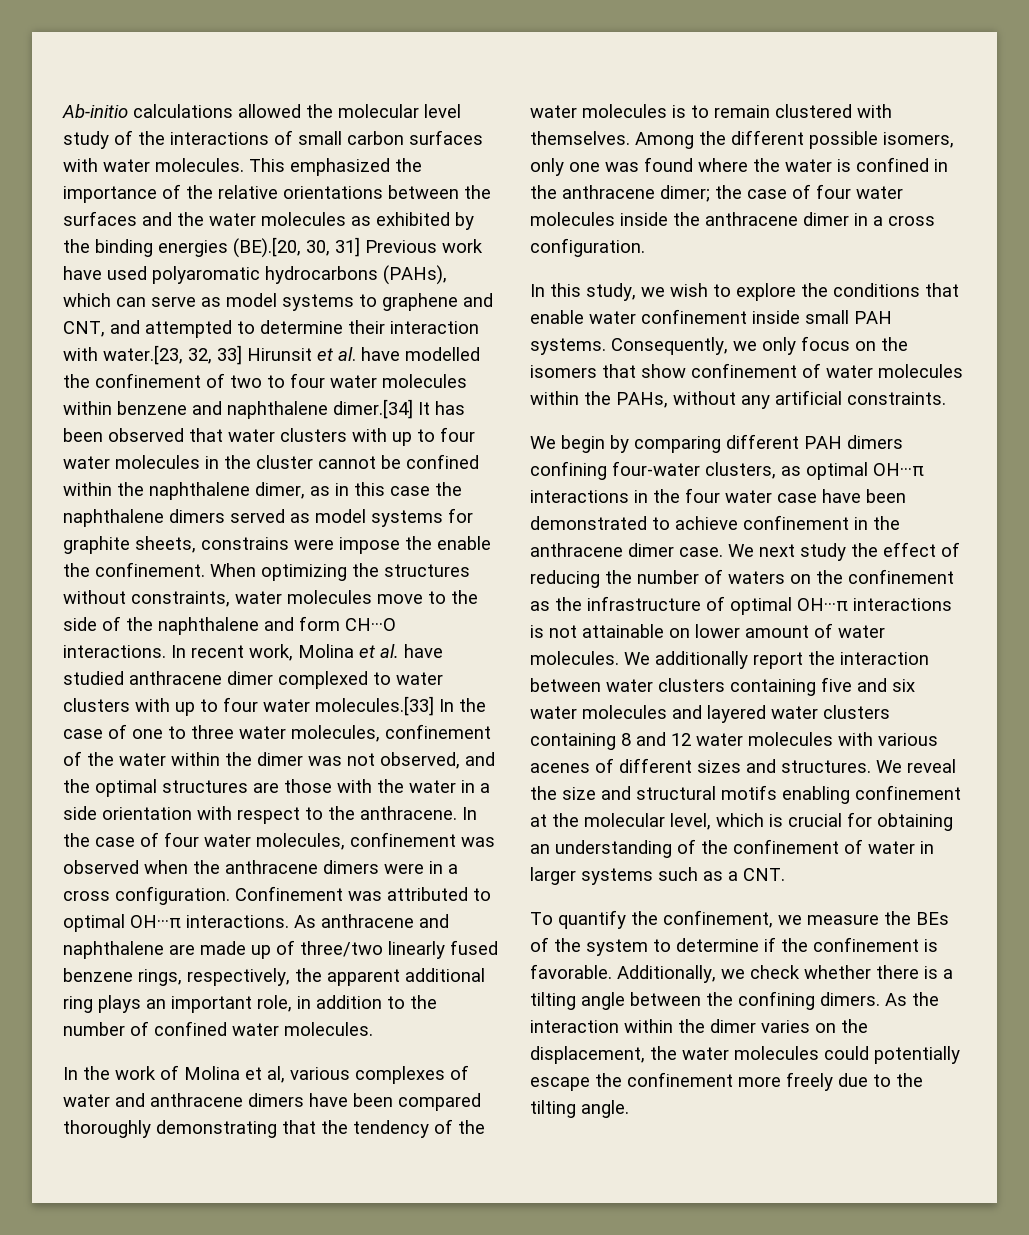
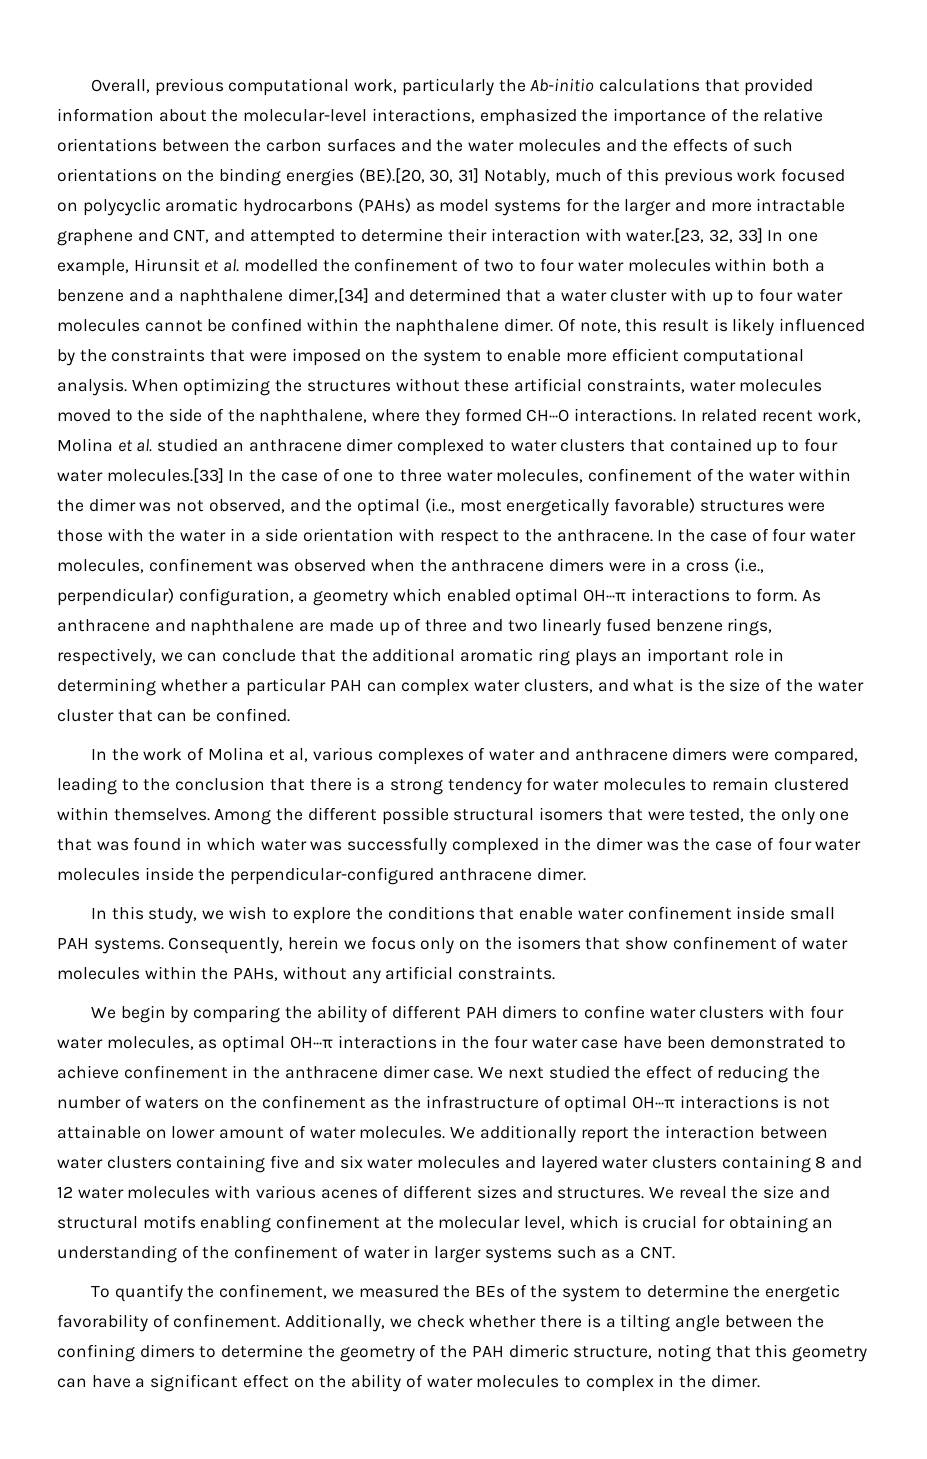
[62,104,461,118] [63,130,483,149] [63,158,285,172] Ab-initio calculations allowed the molecular level study of the interactions of small carbon surfaces with water molecules. This -> [90,78,814,96] [57,108,475,123] Overall, previous computational work, particularly the Ab-initio calculations that provided information about the molecular-level interactions,
(491, 192) none -> [266,139,323,152] carbon
[351,212,474,230] as exhibited by -> [605,138,794,152] [57,168,183,182] and the effects of such orientations on
[365,239,483,253] [63,265,447,285] [63,293,377,311] Previous work have used polyaromatic hydrocarbons (PAHs), which can serve as model systems to -> [483,168,846,186] [57,198,846,216] Notably, much of this previous work focused on polycyclic aromatic hydrocarbons (PAHs) as model systems for the larger and more intractable
(242, 355) none -> [767,230,819,242] [57,259,129,276] In one example,
[361,347,400,361] have -> (240, 265) none
[117,399,465,419] [63,428,347,442] benzene and naphthalene dimer.[34] It has been observed that water clusters -> [772,259,825,272] [57,288,668,306] both a benzene and a naphthalene dimer,[34] and determined that a water cluster
[205,455,313,469] in the cluster -> (140, 325) none
[255,482,462,499] [63,508,473,527] [63,536,491,554] [63,562,205,577] dimer, as in this case the naphthalene dimers served as model systems for graphite sheets, constrains were impose the enable the confinement. -> [504,318,866,336] [57,348,805,366] [57,378,127,396] dimer. Of note, this result is likely influenced by the constraints that were imposed on the system to enable more efficient computational analysis.
(126, 597) none -> [464,378,583,392] these artificial
[377,594,423,604] move -> [57,409,111,422] moved
[158,616,340,635] naphthalene and form -> [259,408,522,426] naphthalene, where they formed
(186, 651) none -> [701,409,758,422] related
[404,644,443,658] [63,671,124,685] have studied -> [157,438,244,452] studied an
[135,698,170,712] with -> [629,438,752,452] that contained
[162,780,279,793] structures are -> [424,498,826,516] (i.e., most energetically favorable) structures were
[115,886,491,905] [63,914,289,932] configuration. Confinement was attributed to optimal OH···π interactions. -> [733,558,764,573] [57,588,798,606] (i.e., perpendicular) configuration, a geometry which enabled optimal OH···π interactions to form.
[300,941,383,957] three/two -> [425,619,538,632] three and two
[295,968,485,986] [63,995,437,1013] [63,1021,373,1036] the apparent additional ring plays an important role, in addition to the number of confined water molecules. -> [160,648,785,666] [57,678,864,696] [57,708,290,722] we can conclude that the additional aromatic ring plays an important role in determining whether a particular PAH can complex water clusters, and what is the size of the water cluster that can be confined.
[309,1093,481,1111] [63,1119,485,1138] [530,104,686,118] have been compared thoroughly demonstrating that the tendency of the water molecules is -> [732,748,858,765] [57,777,686,795] were compared, leading to the conclusion that there is a strong tendency for water molecules
[857,104,892,118] with -> [57,807,109,821] within
[883,132,954,148] isomers, -> [453,807,776,822] structural isomers that were tested, the
(600, 167) none -> [57,838,92,851] that
[698,157,948,172] [530,185,710,202] where the water is confined in the anthracene dimer; -> [186,837,679,855] in which water was successfully complexed in the dimer was
[705,212,935,226] [530,238,645,257] anthracene dimer in a cross configuration. -> [230,867,586,885] perpendicular-configured anthracene dimer.
[733,336,850,355] we only focus -> [288,936,455,954] herein we focus only
[726,434,903,449] [530,461,776,480] different PAH dimers confining four-water clusters, -> [284,1005,844,1023] [57,1036,194,1050] the ability of different PAH dimers to confine water clusters with four water molecules,
[800,543,846,561] study -> [548,1065,610,1079] studied
[807,914,879,925] measure -> [358,1285,439,1298] measured
[764,937,938,952] [530,964,612,979] if the confinement is favorable. -> [733,1284,841,1302] [57,1314,281,1332] the energetic favorability of confinement.
[820,992,939,1006] [530,1019,868,1033] [530,1046,960,1064] [530,1072,923,1091] [530,1100,629,1118] dimers. As the interaction within the dimer varies on the displacement, the water molecules could potentially escape the confinement more freely due to the tilting angle. -> [139,1344,868,1362] [57,1374,760,1392] dimers to determine the geometry of the PAH dimeric structure, noting that this geometry can have a significant effect on the ability of water molecules to complex in the dimer.

